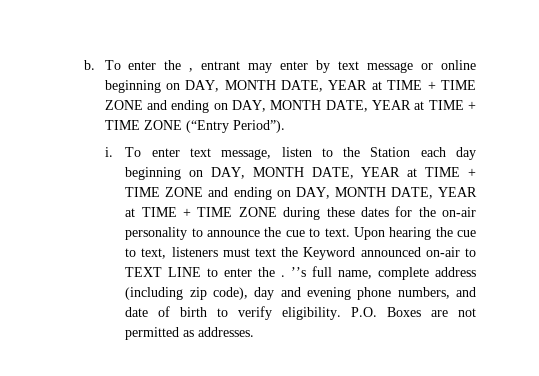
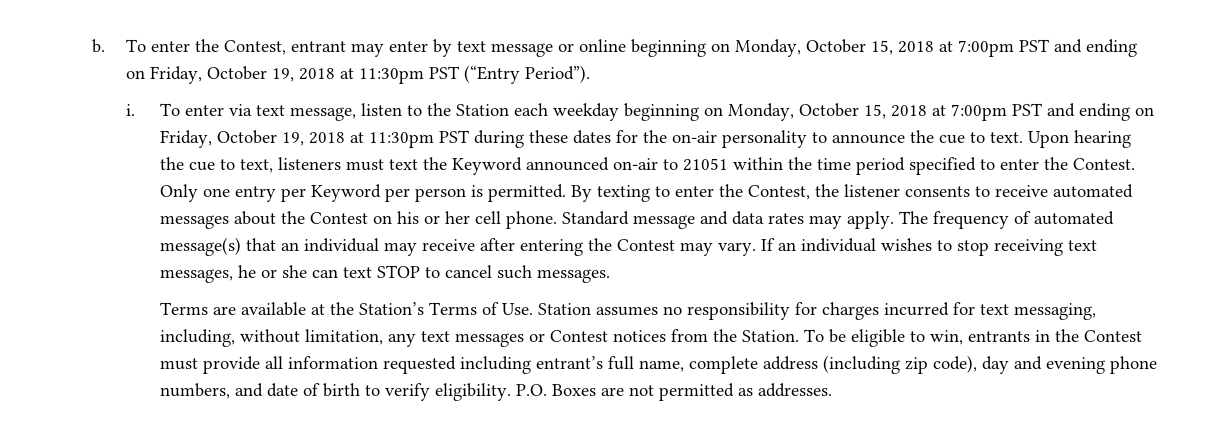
[189,68,194,72] , -> [224,40,287,55] Contest,
[185,80,477,92] [104,100,476,113] [104,120,182,130] DAY, MONTH DATE, YEAR at TIME + TIME ZONE and ending on DAY, MONTH DATE, YEAR at TIME + TIME ZONE -> [735,39,1138,57] [126,66,460,84] Monday, October 15, 2018 at 7:00pm PST and ending on Friday, October 19, 2018 at 11:30pm PST
(180, 152) none -> [229,104,253,116] via
[456,147,476,160] [125,167,477,180] [125,187,478,200] [125,207,277,217] day beginning on DAY, MONTH DATE, YEAR at TIME + TIME ZONE and ending on DAY, MONTH DATE, YEAR at TIME + TIME ZONE -> [553,103,1155,121] [160,130,470,148] weekday beginning on Monday, October 15, 2018 at 7:00pm PST and ending on Friday, October 19, 2018 at 11:30pm PST
[125,267,307,277] TEXT LINE to enter the . ’’s -> [683,157,1136,175] [160,184,1134,202] [160,211,1115,229] [160,237,1098,256] [160,265,611,283] [160,302,1097,320] [160,329,1143,347] [160,356,604,374] 21051 within the time period specified to enter the Contest. Only one entry per Keyword per person is permitted. By texting to enter the Contest, the listener consents to receive automated messages about the Contest on his or her cell phone. Standard message and data rates may apply. The frequency of automated message(s) that an individual may receive after entering the Contest may vary. If an individual wishes to stop receiving text messages, he or she can text STOP to cancel such messages. // Terms are available at the Station’s Terms of Use. Station assumes no responsibility for charges incurred for text messaging, including, without limitation, any text messages or Contest notices from the Station. To be eligible to win, entrants in the Contest must provide all information requested including entrant’s

